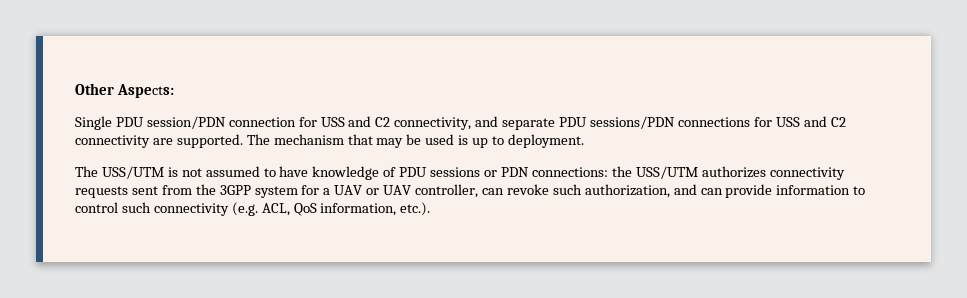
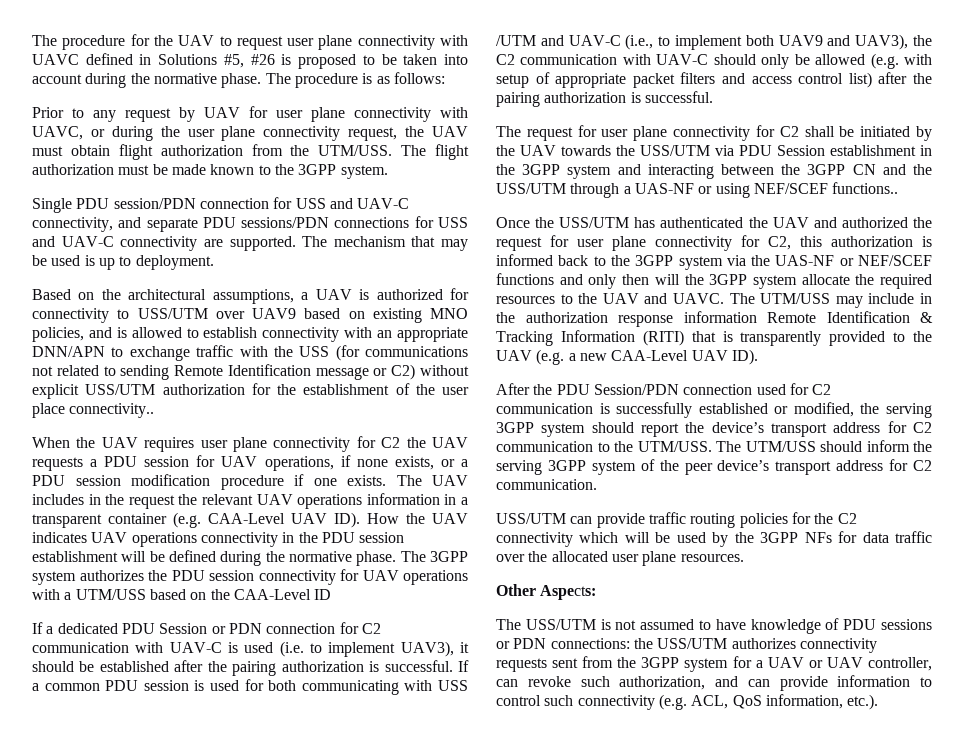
[75,83,174,98] Other Aspects: -> [32,34,469,50] [32,53,469,69] [32,72,445,88] [32,106,468,122] [32,126,469,141] [32,144,469,160] [32,164,388,179] The procedure for the UAV to request user plane connectivity with UAVC defined in Solutions #5, #26 is proposed to be taken into account during the normative phase. The procedure is as follows: // Prior to any request by UAV for user plane connectivity with UAVC, or during the user plane connectivity request, the UAV must obtain flight authorization from the UTM/USS. The flight authorization must be made known to the 3GPP system.
[375,117,391,127] C2 -> [357,198,410,209] UAV-C
[830,117,846,127] C2 -> [61,236,114,247] UAV-C
(584, 141) none -> [32,288,470,304] [32,308,468,323] [32,327,469,342] [32,345,468,361] [32,364,469,380] [32,383,469,399] [32,403,155,418] [32,436,468,452] [32,455,469,471] [32,474,468,490] [32,493,469,509] [32,512,468,528] [32,532,405,547] [32,550,468,566] [32,569,468,585] [32,589,332,600] [32,622,381,634] [32,641,469,657] [32,660,470,676] [32,679,468,695] [496,34,933,50] [496,53,933,69] [496,72,932,88] [496,91,713,107] [496,125,932,141] [496,145,932,156] [496,164,932,179] [496,182,899,198] [496,217,932,228] [496,235,932,251] [496,254,932,270] [496,273,932,289] [496,293,932,308] [496,311,933,327] [496,330,932,346] [496,349,758,365] [496,383,832,395] [496,402,932,418] [496,421,932,437] [496,440,932,452] [496,459,932,475] [496,479,597,490] [496,512,857,528] [496,531,932,547] [496,551,744,566] [496,584,597,600] // Based on the architectural assumptions, a UAV is authorized for connectivity to USS/UTM over UAV9 based on existing MNO policies, and is allowed to establish connectivity with an appropriate DNN/APN to exchange traffic with the USS (for communications not related to sending Remote Identification message or C2) without explicit USS/UTM authorization for the establishment of the user place connectivity.. // When the UAV requires user plane connectivity for C2 the UAV requests a PDU session for UAV operations, if none exists, or a PDU session modification procedure if one exists. The UAV includes in the request the relevant UAV operations information in a transparent container (e.g. CAA-Level UAV ID). How the UAV indicates UAV operations connectivity in the PDU session establishment will be defined during the normative phase. The 3GPP system authorizes the PDU session connectivity for UAV operations with a UTM/USS based on the CAA-Level ID // If a dedicated PDU Session or PDN connection for C2 communication with UAV-C is used (i.e. to implement UAV3), it should be established after the pairing authorization is successful. If a common PDU session is used for both communicating with USS /UTM and UAV-C (i.e., to implement both UAV9 and UAV3), the C2 communication with UAV-C should only be allowed (e.g. with setup of appropriate packet filters and access control list) after the pairing authorization is successful. // The request for user plane connectivity for C2 shall be initiated by the UAV towards the USS/UTM via PDU Session establishment in the 3GPP system and interacting between the 3GPP CN and the USS/UTM through a UAS-NF or using NEF/SCEF functions.. // Once the USS/UTM has authenticated the UAV and authorized the request for user plane connectivity for C2, this authorization is informed back to the 3GPP system via the UAS-NF or NEF/SCEF functions and only then will the 3GPP system allocate the required resources to the UAV and UAVC. The UTM/USS may include in the authorization response information Remote Identification & Tracking Information (RITI) that is transparently provided to the UAV (e.g. a new CAA-Level UAV ID). // After the PDU Session/PDN connection used for C2 communication is successfully established or modified, the serving 3GPP system should report the device’s transport address for C2 communication to the UTM/USS. The UTM/USS should inform the serving 3GPP system of the peer device’s transport address for C2 communication. // USS/UTM can provide traffic routing policies for the C2 connectivity which will be used by the 3GPP NFs for data traffic over the allocated user plane resources. // Other Aspects:

